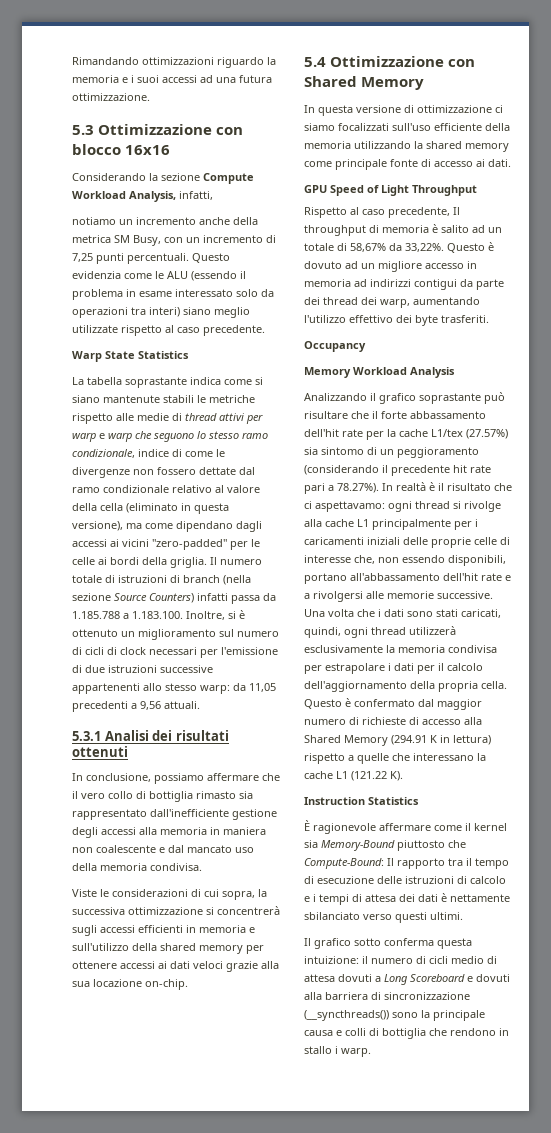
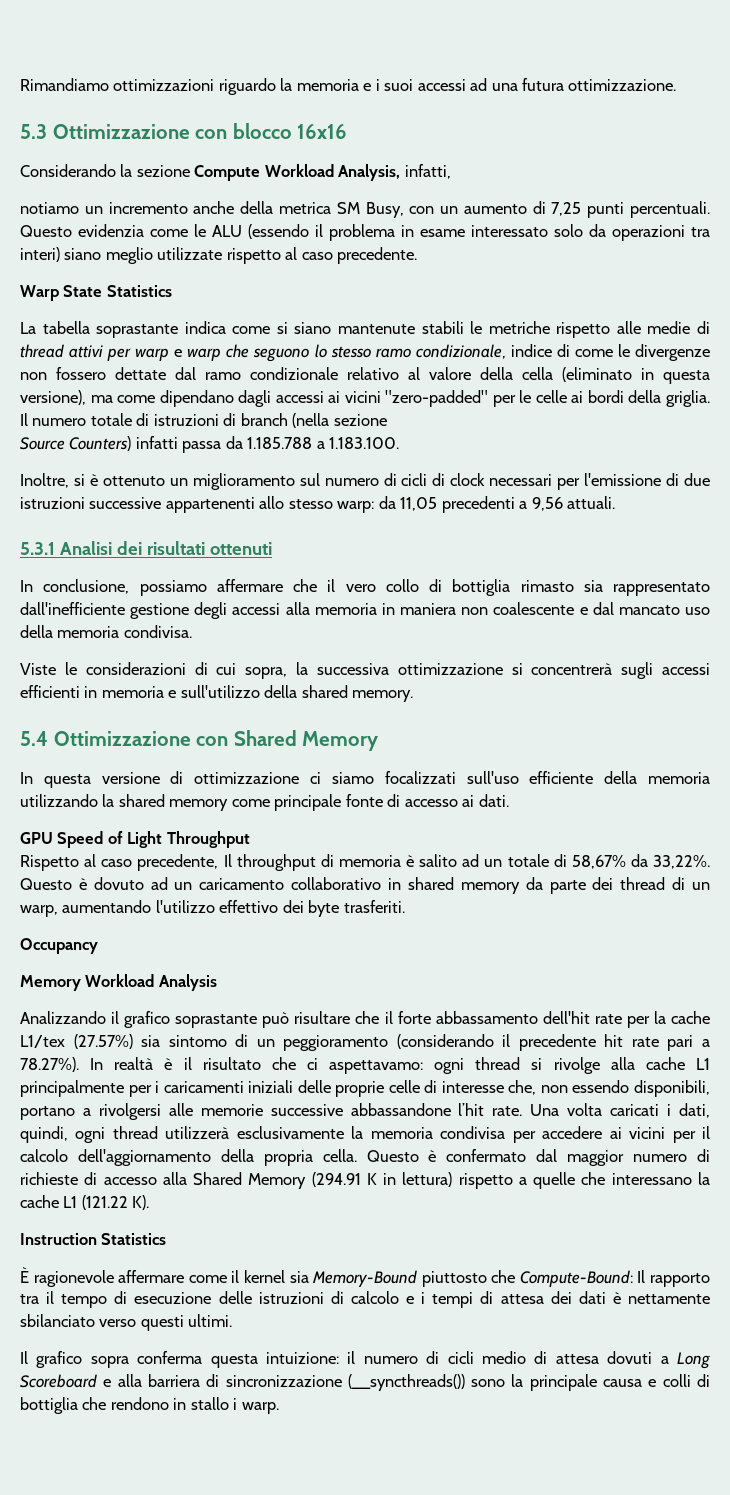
[72,57,139,65] Rimandando -> [20,78,109,91] Rimandiamo
[203,235,263,243] incremento -> [463,204,527,214] aumento
(111, 597) none -> (387, 420) //
(183, 615) none -> (400, 443) //
[199,945,264,954] [72,961,279,972] [72,979,188,990] memory per ottenere accessi ai dati veloci grazie alla sua locazione on-chip. -> [352,690,414,702] memory.
[378,261,477,272] [304,279,457,290] migliore accesso in memoria ad indirizzi contigui -> [199,877,520,894] caricamento collaborativo in shared memory
[361,297,377,305] dei -> [672,877,711,890] di un
[350,573,511,581] [304,591,493,602] [304,609,501,618] all'abbassamento dell'hit rate e a rivolgersi alle memorie successive. Una volta che i dati sono stati caricati, -> [82,1103,710,1120] a rivolgersi alle memorie successive abbassandone l’hit rate. Una volta caricati i dati,
[325,663,414,674] estrapolare i dati -> [542,1126,666,1139] accedere ai vicini
[354,938,381,946] sotto -> [90,1356,129,1368] sopra
[476,974,510,982] dovuti -> (112, 1383) none

